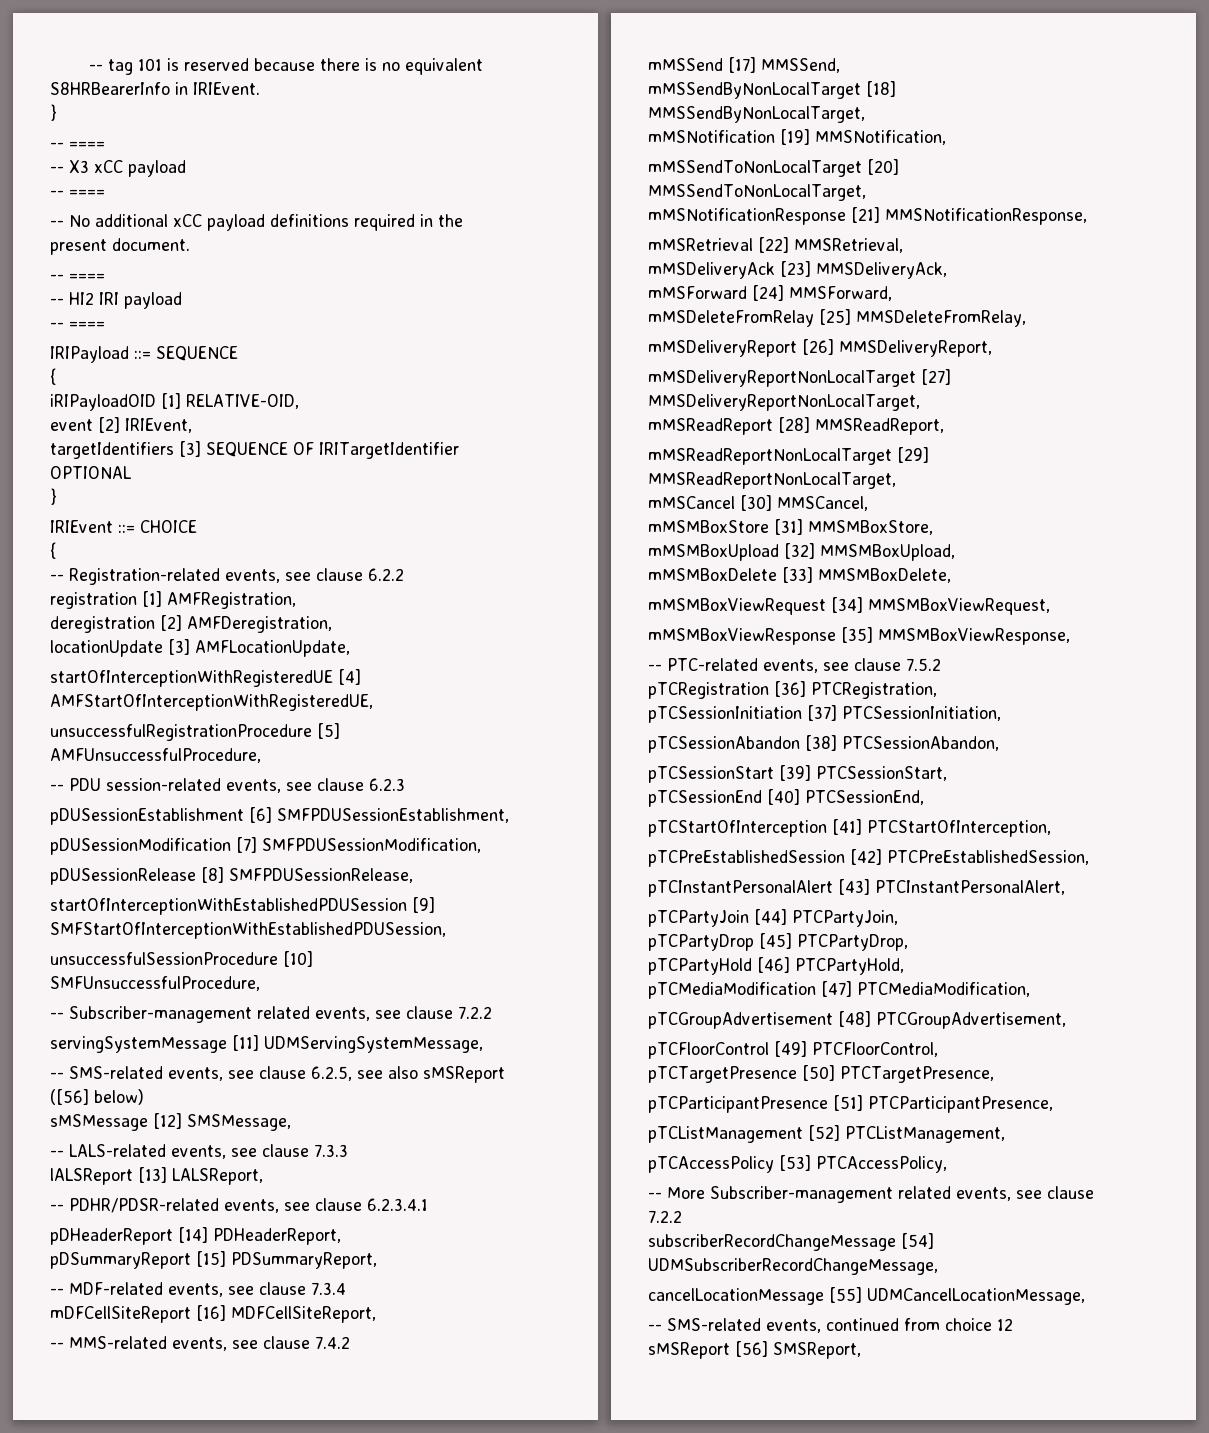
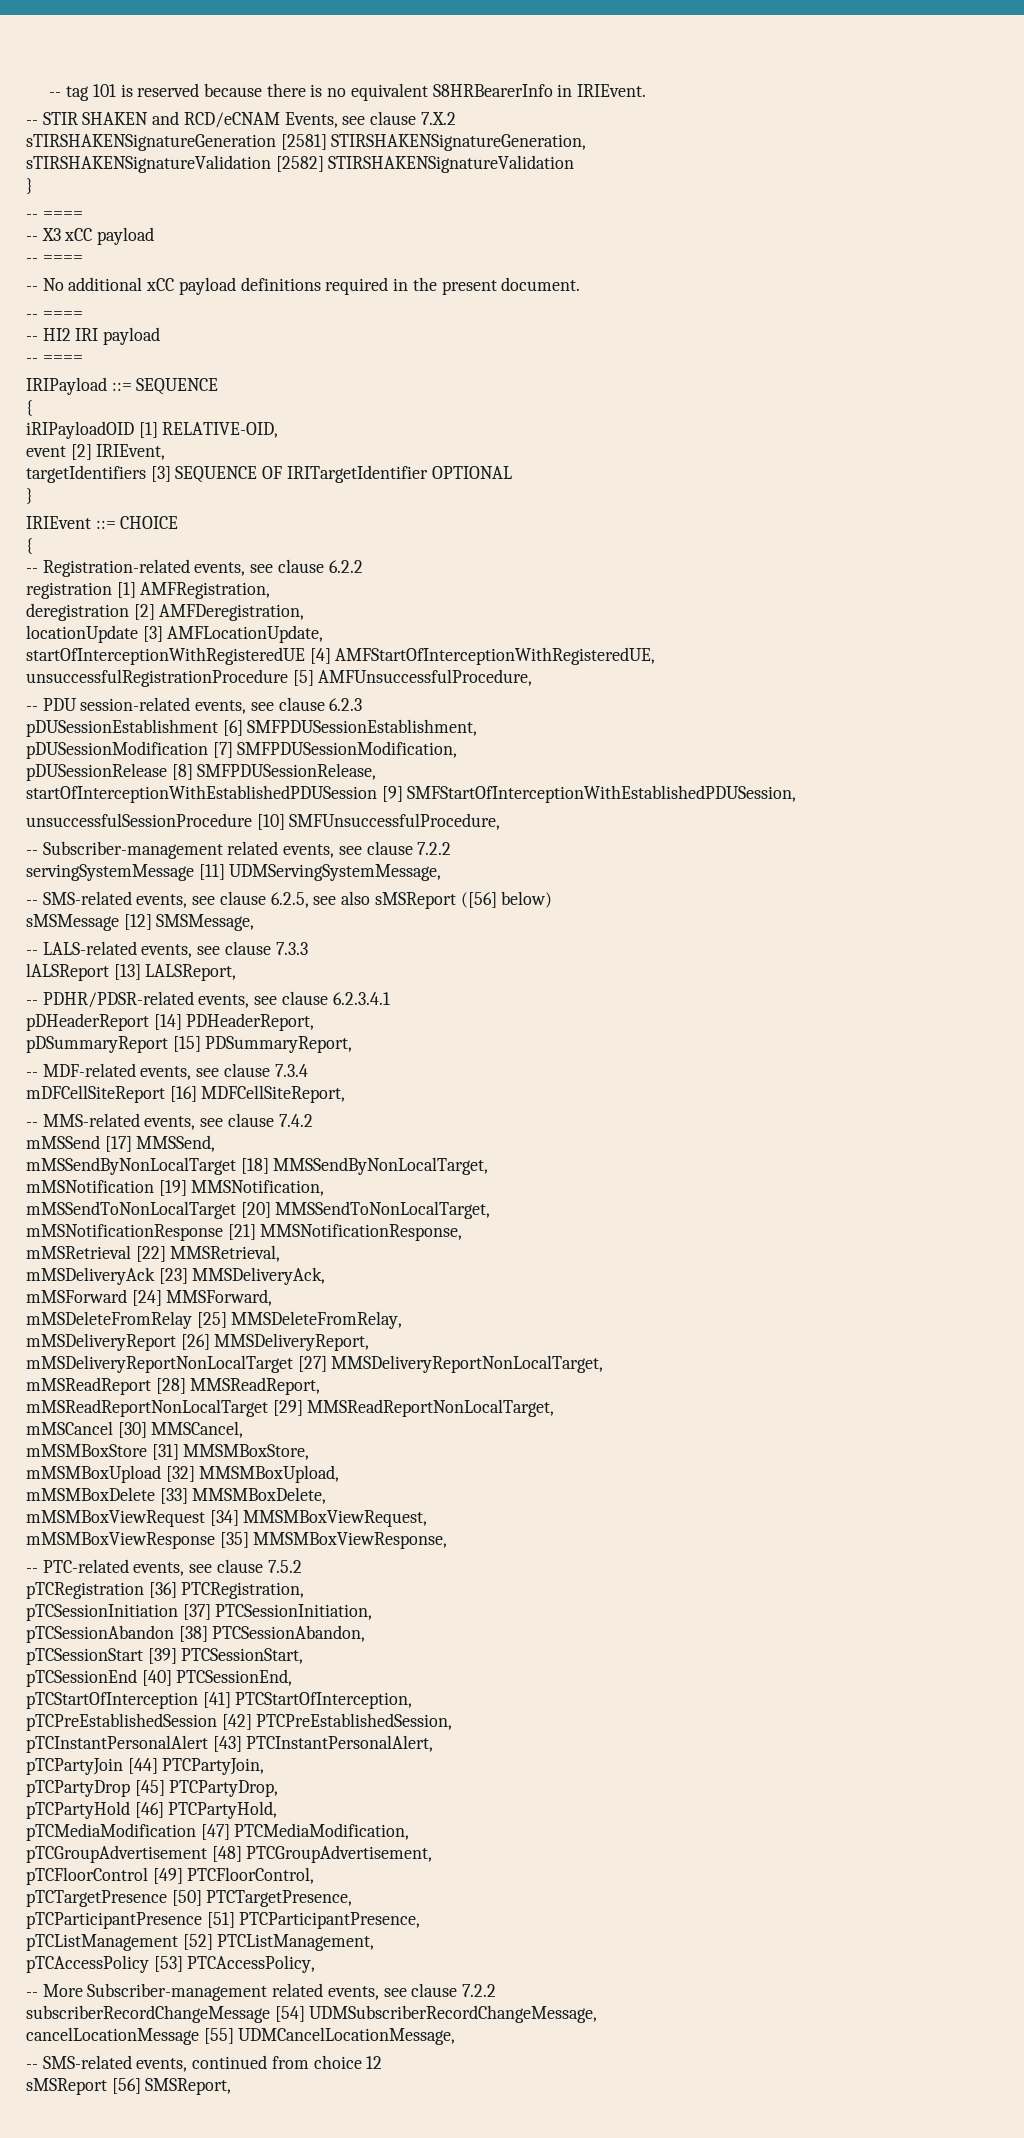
(260, 88) none -> [26,111,456,128] [26,134,587,151] [26,155,575,173] // -- STIR SHAKEN and RCD/eCNAM Events, see clause 7.X.2 // sTIRSHAKENSignatureGeneration [2581] STIRSHAKENSignatureGeneration, // sTIRSHAKENSignatureValidation [2582] STIRSHAKENSignatureValidation

